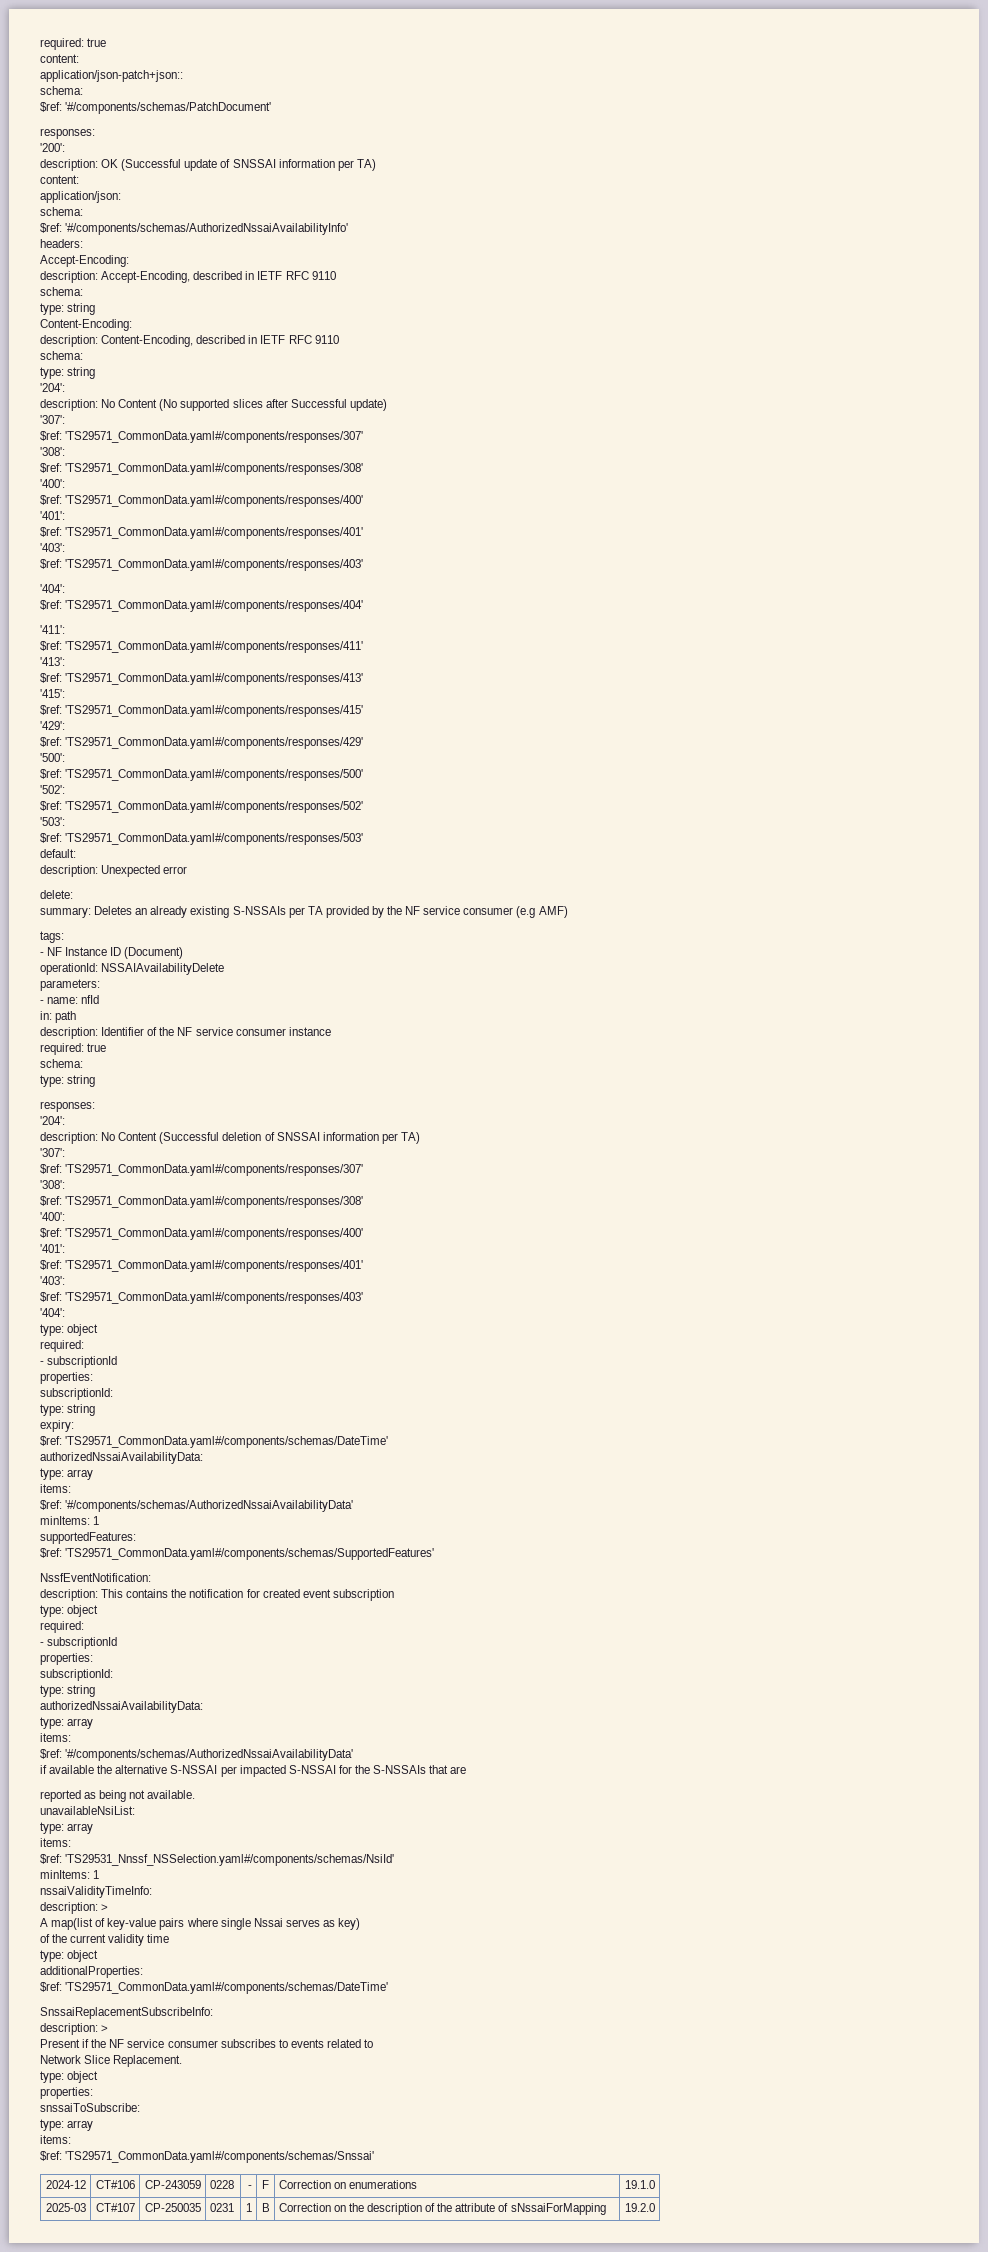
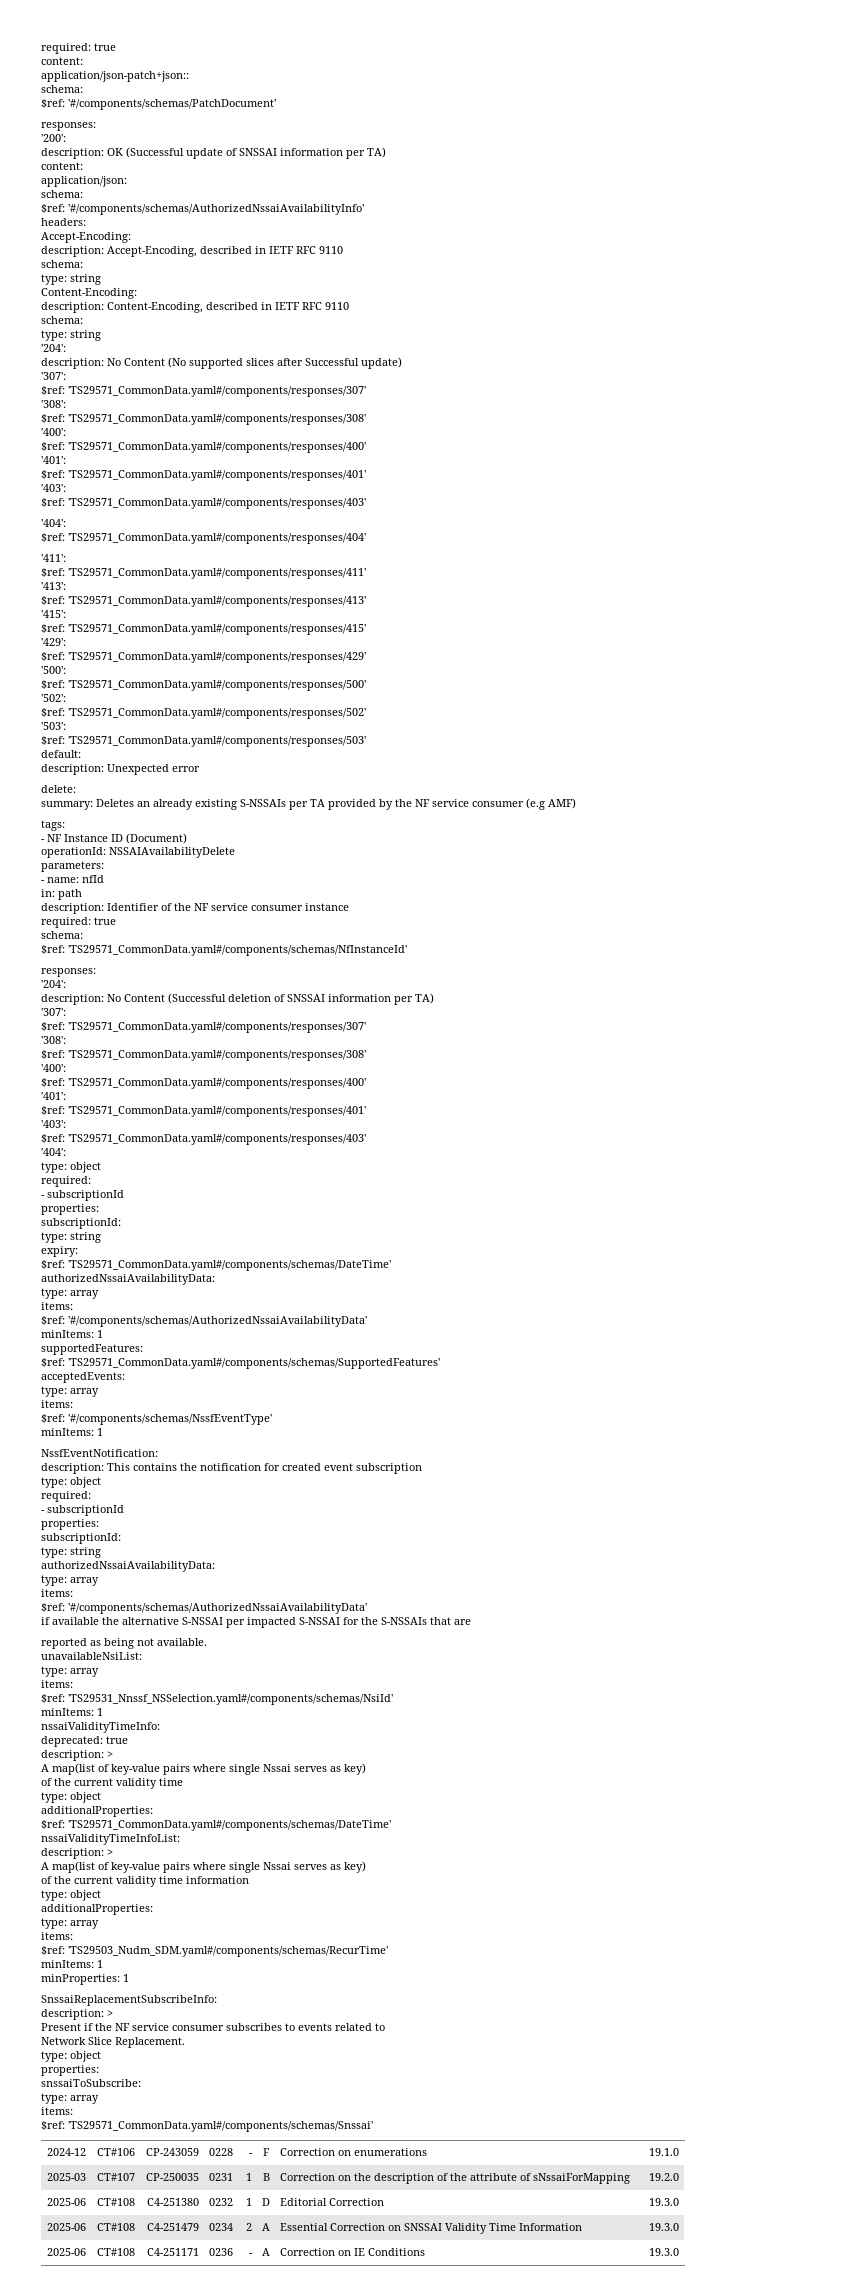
[40,1075,96,1087] type: string -> [41,945,407,956] $ref: 'TS29571_CommonData.yaml#/components/schemas/NfInstanceId'
(435, 1554) none -> [41,1372,125,1383] [41,1386,99,1397] [41,1400,73,1408] [41,1414,272,1425] [41,1428,103,1436] // acceptedEvents: // type: array // items: // $ref: '#/components/schemas/NssfEventType' // minItems: 1
(152, 1892) none -> [41,1736,128,1747] // deprecated: true
(389, 1988) none -> [41,1834,180,1845] [41,1848,113,1859] [41,1861,366,1873] [41,1876,249,1887] [41,1890,101,1901] [41,1904,153,1915] [41,1918,99,1929] [41,1932,73,1940] [41,1946,388,1957] [41,1960,103,1968] [41,1974,129,1985] // nssaiValidityTimeInfoList: // description: > // A map(list of key-value pairs where single Nssai serves as key) // of the current validity time information // type: object // additionalProperties: // type: array // items: // $ref: 'TS29503_Nudm_SDM.yaml#/components/schemas/RecurTime' // minItems: 1 // minProperties: 1
(655, 2207) none -> [47,2198,86,2206] [97,2198,135,2206] [146,2198,199,2206] [209,2198,234,2206] [245,2198,252,2206] [262,2198,270,2206] [280,2198,385,2206] [649,2198,679,2206] [47,2223,86,2231] [97,2223,135,2231] [146,2223,199,2231] [209,2223,234,2231] [245,2223,252,2231] [262,2223,270,2231] [280,2223,583,2234] [649,2223,679,2231] [47,2248,86,2256] [97,2248,135,2256] [146,2248,199,2256] [209,2248,234,2256] [248,2253,253,2256] [262,2248,270,2256] [280,2248,426,2256] [649,2248,679,2256] // 2025-06 | CT#108 | C4-251380 | 0232 | 1 | D | Editorial Correction | 19.3.0 // 2025-06 | CT#108 | C4-251479 | 0234 | 2 | A | Essential Correction on SNSSAI Validity Time Information | 19.3.0 // 2025-06 | CT#108 | C4-251171 | 0236 | - | A | Correction on IE Conditions | 19.3.0

